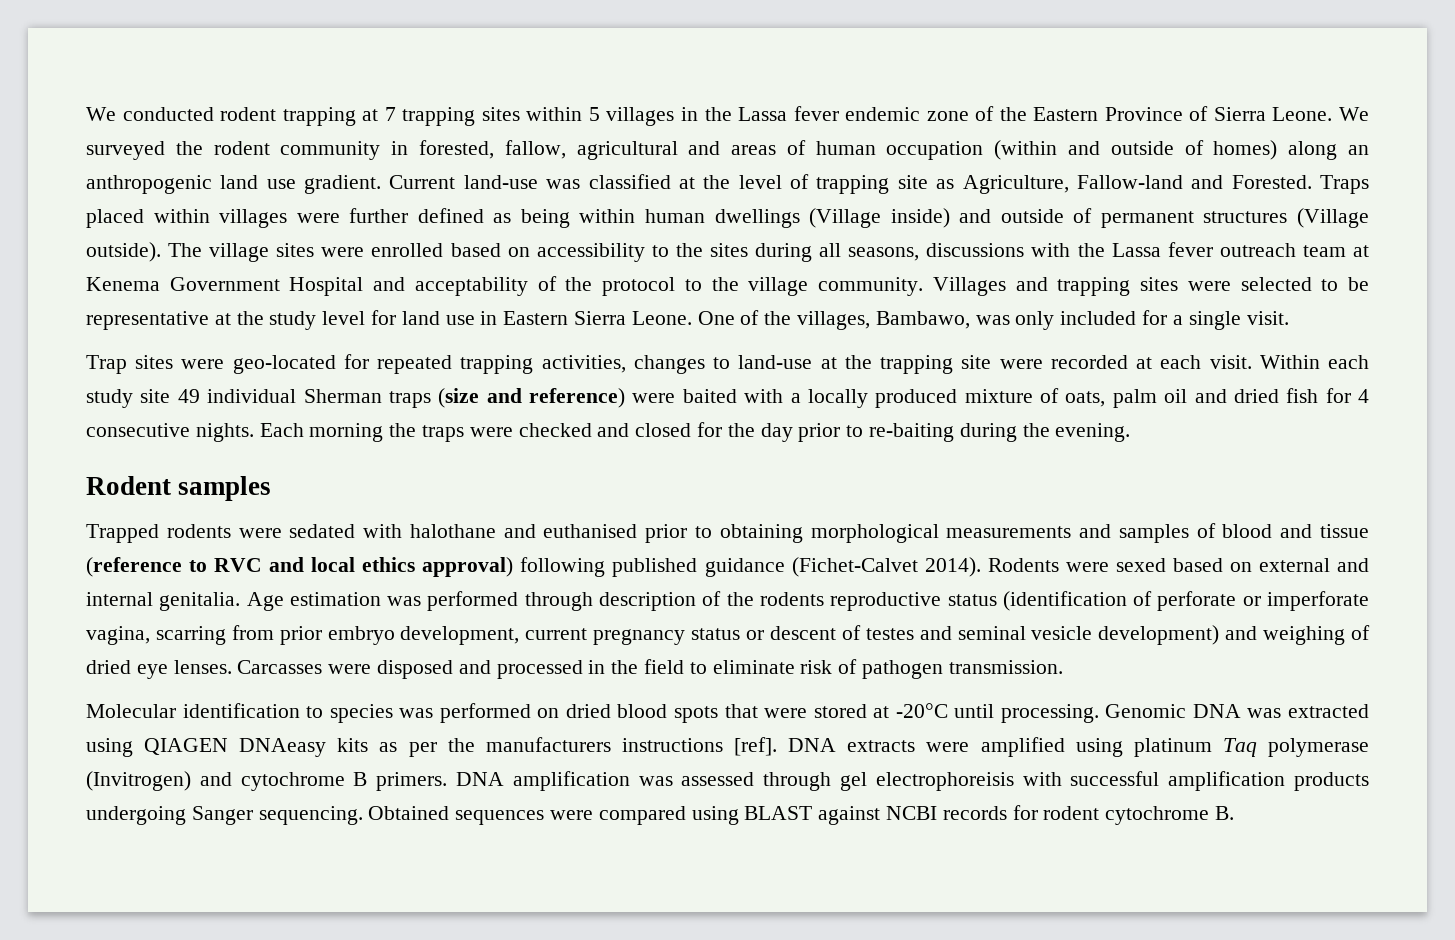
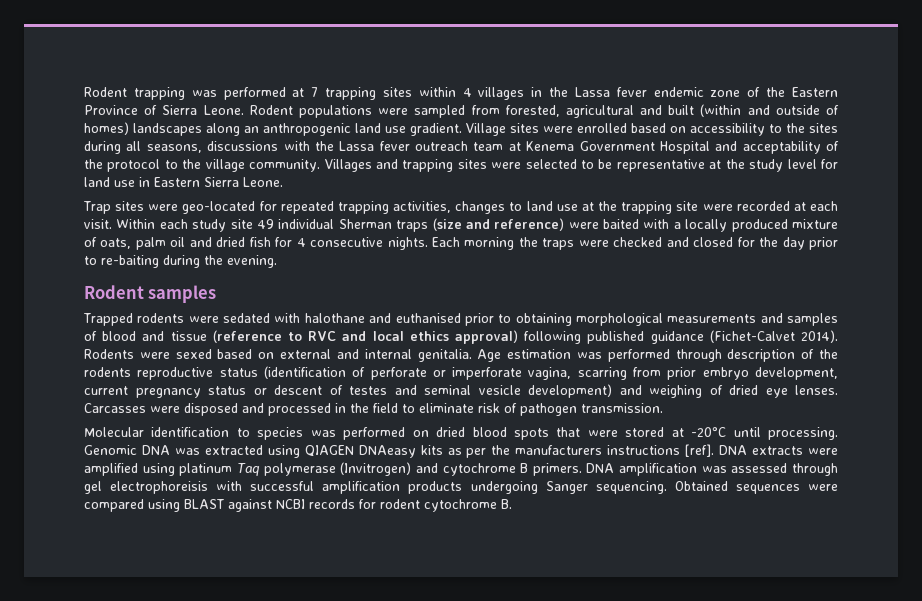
[86,107,356,126] We conducted rodent trapping -> [84,87,286,100] Rodent trapping was performed
[588,107,600,121] 5 -> [462,88,472,97] 4
[1339,107,1369,121] [86,140,984,160] We surveyed the rodent community in forested, fallow, agricultural and areas of human occupation -> [249,105,695,118] Rodent populations were sampled from forested, agricultural and built
(1278, 150) none -> [133,123,202,136] landscapes
[389,174,1369,194] [86,208,1369,228] [86,242,270,262] Current land-use was classified at the level of trapping site as Agriculture, Fallow-land and Forested. Traps placed within villages were further defined as being within human dwellings (Village inside) and outside of permanent structures (Village outside). The village -> [466,123,506,136] Village
[697,310,1289,330] One of the villages, Bambawo, was only included for a single visit. -> (283, 182) none
[738,355,813,369] land-use -> [526,201,578,211] land use

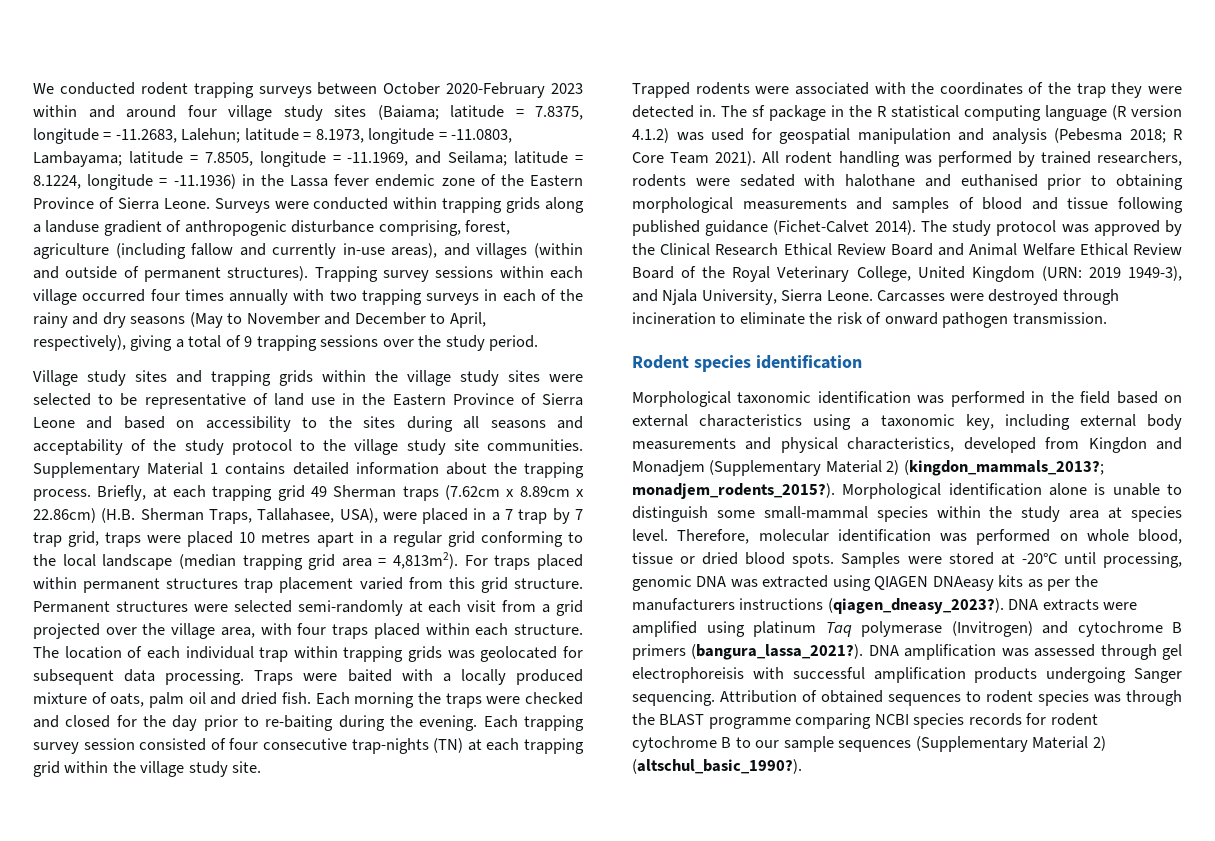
[84,87,525,100] Rodent trapping was performed at 7 trapping sites within 4 villages -> [33,82,583,98] [33,105,583,121] [33,128,513,144] [33,151,583,167] [33,174,236,190] We conducted rodent trapping surveys between October 2020-February 2023 within and around four village study sites (Baiama; latitude = 7.8375, longitude = -11.2683, Lalehun; latitude = 8.1973, longitude = -11.0803, Lambayama; latitude = 7.8505, longitude = -11.1969, and Seilama; latitude = 8.1224, longitude = -11.1936)
[249,104,839,118] [84,122,627,136] Rodent populations were sampled from forested, agricultural and built (within and outside of homes) landscapes along an anthropogenic land use gradient. Village sites were enrolled -> [214,197,584,213] [33,220,511,236] [33,243,583,259] [33,266,583,282] [33,289,583,305] [33,312,486,328] [33,335,539,351] [33,370,583,386] [33,393,583,409] [33,416,113,429] Surveys were conducted within trapping grids along a landuse gradient of anthropogenic disturbance comprising, forest, agriculture (including fallow and currently in-use areas), and villages (within and outside of permanent structures). Trapping survey sessions within each village occurred four times annually with two trapping surveys in each of the rainy and dry seasons (May to November and December to April, respectively), giving a total of 9 trapping sessions over the study period. // Village study sites and trapping grids within the village study sites were selected to be representative of land use in the Eastern Province of Sierra Leone and
[146,141,710,154] seasons, discussions with the Lassa fever outreach team at Kenema Government Hospital -> [490,420,546,429] seasons
(103, 164) none -> [184,439,224,455] study
[249,159,839,172] [84,177,283,187] [83,201,838,214] [84,218,565,232] community. Villages and trapping sites were selected to be representative at the study level for land use in Eastern Sierra Leone. // Trap sites were geo-located for repeated trapping activities, changes to land use at the trapping site were recorded at each visit. Within each study site 49 individual Sherman traps (size and reference) -> [406,439,583,455] [33,462,584,478] [33,485,584,501] [33,508,583,524] [33,531,584,547] [33,552,583,570] [33,577,583,593] [33,600,583,616] [33,623,584,639] [33,646,583,662] [33,669,294,685] study site communities. Supplementary Material 1 contains detailed information about the trapping process. Briefly, at each trapping grid 49 Sherman traps (7.62cm x 8.89cm x 22.86cm) (H.B. Sherman Traps, Tallahasee, USA), were placed in a 7 trap by 7 trap grid, traps were placed 10 metres apart in a regular grid conforming to the local landscape (median trapping grid area = 4,813m2). For traps placed within permanent structures trap placement varied from this grid structure. Permanent structures were selected semi-randomly at each visit from a grid projected over the village area, with four traps placed within each structure. The location of each individual trap within trapping grids was geolocated for subsequent data processing. Traps
[249,237,428,250] fish for 4 consecutive nights. -> [281,692,311,704] fish.
[84,285,217,303] [83,313,133,326] // Rodent samples // Trapped -> [483,715,584,731] [33,738,585,754] [33,761,262,777] [632,82,1182,98] [632,105,1182,121] [632,128,1182,144] [632,151,1182,167] Each trapping survey session consisted of four consecutive trap-nights (TN) at each trapping grid within the village study site. // Trapped rodents were associated with the coordinates of the trap they were detected in. The sf package in the R statistical computing language (R version 4.1.2) was used for geospatial manipulation and analysis (Pebesma 2018; R Core Team 2021). All rodent handling was performed by trained researchers,
[212,330,518,344] (reference to RVC and local ethics approval) -> (1109, 203) none
[84,349,838,362] [84,366,838,380] [84,384,838,398] [84,403,663,416] [84,427,581,440] Rodents were sexed based on external and internal genitalia. Age estimation was performed through description of the rodents reproductive status (identification of perforate or imperforate vagina, scarring from prior embryo development, current pregnancy status or descent of testes and seminal vesicle development) and weighing of dried eye lenses. Carcasses were disposed and processed in the field to eliminate risk of pathogen transmission. // Molecular identification to species was performed on dried blood spots that -> [920,220,1182,236] [632,243,1182,256] [632,266,1182,282] [632,289,1119,305] [632,312,1107,328] [632,355,862,372] [632,391,1182,407] [632,414,1182,430] [632,437,1182,453] [632,460,1104,476] [632,483,1182,499] [632,506,1182,522] [632,529,1182,545] [632,552,901,568] The study protocol was approved by the Clinical Research Ethical Review Board and Animal Welfare Ethical Review Board of the Royal Veterinary College, United Kingdom (URN: 2019 1949-3), and Njala University, Sierra Leone. Carcasses were destroyed through incineration to eliminate the risk of onward pathogen transmission. // Rodent species identification // Morphological taxonomic identification was performed in the field based on external characteristics using a taxonomic key, including external body measurements and physical characteristics, developed from Kingdon and Monadjem (Supplementary Material 2) (kingdon_mammals_2013?; monadjem_rodents_2015?). Morphological identification alone is unable to distinguish some small-mammal species within the study area at species level. Therefore, molecular identification was performed on whole blood, tissue or dried blood spots. Samples
[768,427,838,440] [84,445,137,455] processing. Genomic -> [1103,552,1182,568] [632,575,692,591] processing, genomic
[685,444,715,457] [ref]. -> [827,598,1004,614] (qiagen_dneasy_2023?).
[532,463,582,476] primers. -> [632,644,864,660] primers (bangura_lassa_2021?).
[674,481,838,494] [84,499,512,512] Obtained sequences were compared using BLAST against NCBI records for rodent cytochrome B. -> [720,690,1182,706] [632,713,1098,729] [632,736,1106,752] [632,759,802,774] Attribution of obtained sequences to rodent species was through the BLAST programme comparing NCBI species records for rodent cytochrome B to our sample sequences (Supplementary Material 2) (altschul_basic_1990?).

